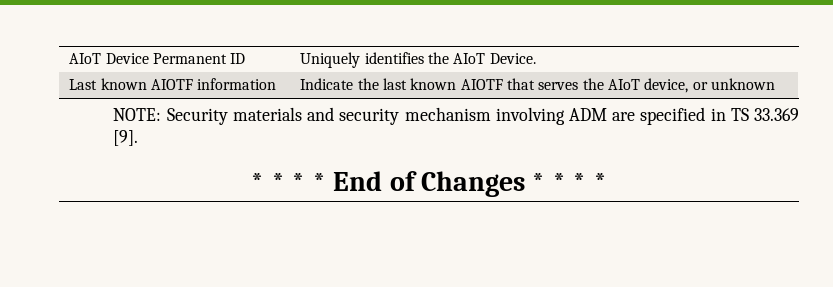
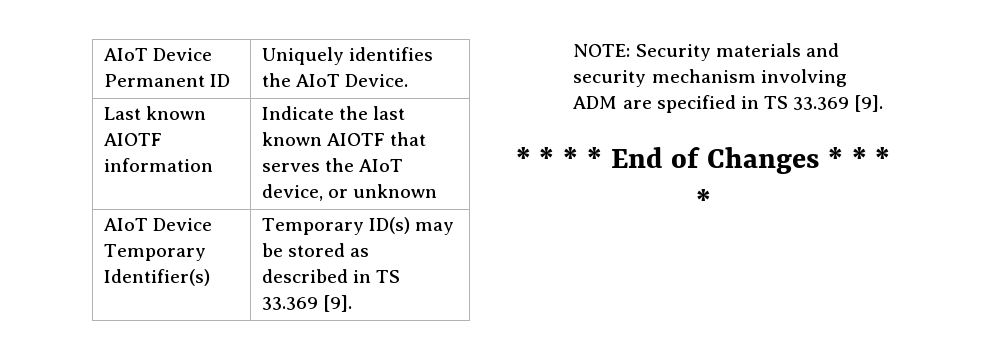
(775, 84) none -> [103,218,212,231] [103,244,206,261] [103,269,210,286] [261,217,455,235] [261,243,370,257] [261,269,401,283] [261,295,352,312] // AIoT Device Temporary Identifier(s) | Temporary ID(s) may be stored as described in TS 33.369 [9].

